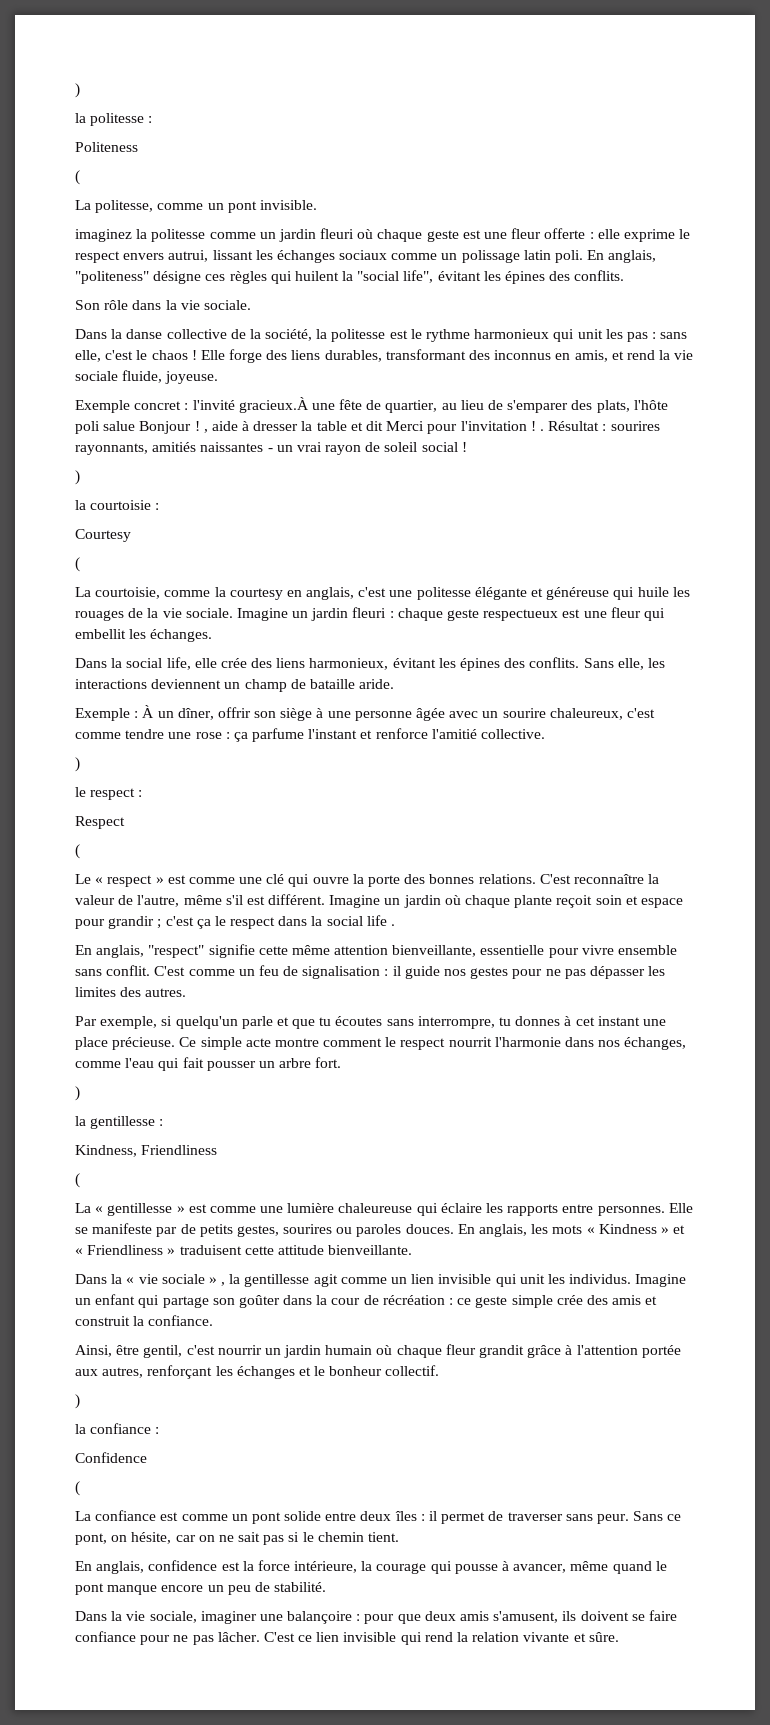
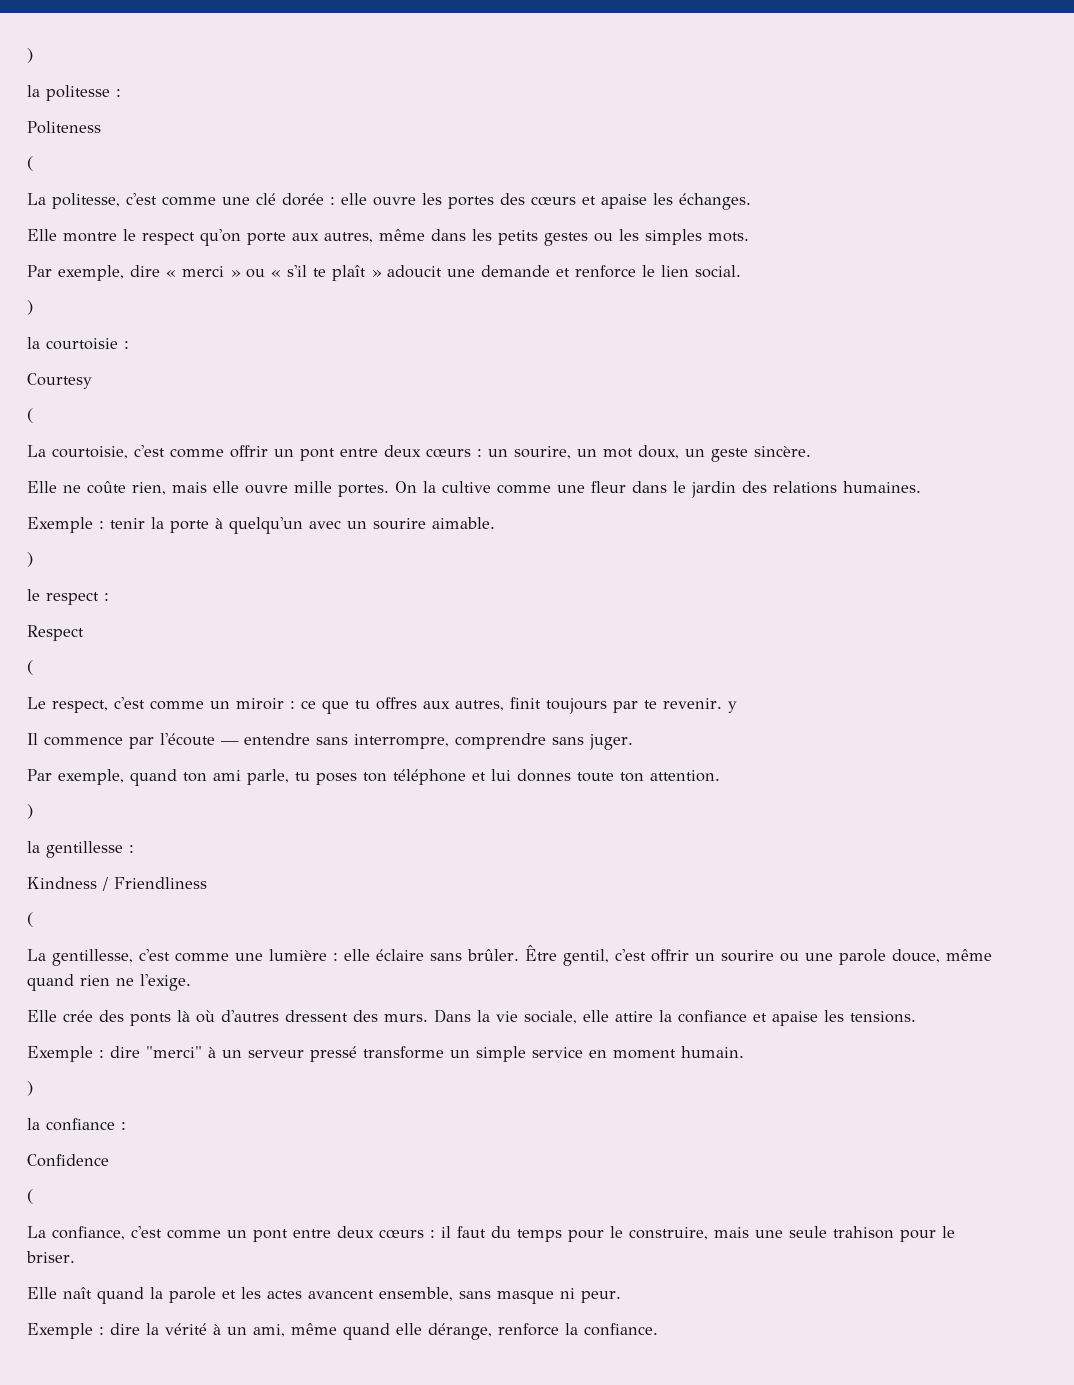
[157,200,317,213] [75,228,691,242] [75,250,657,263] [75,270,625,284] [75,300,251,310] [75,329,688,342] [75,349,694,363] [75,370,219,384] [75,397,668,413] [75,421,660,434] [75,442,467,455] comme un pont invisible. // imaginez la politesse comme un jardin fleuri où chaque geste est une fleur offerte : elle exprime le respect envers autrui, lissant les échanges sociaux comme un polissage latin poli. En anglais, "politeness" désigne ces règles qui huilent la "social life", évitant les épines des conflits. // Son rôle dans la vie sociale. // Dans la danse collective de la société, la politesse est le rythme harmonieux qui unit les pas : sans elle, c'est le chaos ! Elle forge des liens durables, transformant des inconnus en amis, et rend la vie sociale fluide, joyeuse. // Exemple concret : l'invité gracieux.À une fête de quartier, au lieu de s'emparer des plats, l'hôte poli salue Bonjour ! , aide à dresser la table et dit Merci pour l'invitation ! . Résultat : sourires rayonnants, amitiés naissantes - un vrai rayon de soleil social ! -> [126,193,751,210] [27,229,749,246] [27,265,741,281] c'est comme une clé dorée : elle ouvre les portes des cœurs et apaise les échanges. // Elle montre le respect qu'on porte aux autres, même dans les petits gestes ou les simples mots. // Par exemple, dire « merci » ou « s'il te plaît » adoucit une demande et renforce le lien social.
[164,587,690,600] [75,607,665,621] [75,629,213,642] [75,657,665,671] [75,679,395,692] [75,705,655,721] [75,728,546,742] comme la courtesy en anglais, c'est une politesse élégante et généreuse qui huile les rouages de la vie sociale. Imagine un jardin fleuri : chaque geste respectueux est une fleur qui embellit les échanges. // Dans la social life, elle crée des liens harmonieux, évitant les épines des conflits. Sans elle, les interactions deviennent un champ de bataille aride. // Exemple : À un dîner, offrir son siège à une personne âgée avec un sourire chaleureux, c'est comme tendre une rose : ça parfume l'instant et renforce l'amitié collective. -> [134,445,811,462] [27,481,921,498] [27,517,495,534] c'est comme offrir un pont entre deux cœurs : un sourire, un mot doux, un geste sincère. // Elle ne coûte rien, mais elle ouvre mille portes. On la cultive comme une fleur dans le jardin des relations humaines. // Exemple : tenir la porte à quelqu'un avec un sourire aimable.
[95,874,660,887] [75,894,683,908] [75,915,396,929] [75,944,678,958] [75,965,666,979] [75,987,187,997] [75,1016,666,1029] [75,1037,687,1050] [75,1057,342,1071] « respect » est comme une clé qui ouvre la porte des bonnes relations. C'est reconnaître la valeur de l'autre, même s'il est différent. Imagine un jardin où chaque plante reçoit soin et espace pour grandir ; c'est ça le respect dans la social life . // En anglais, "respect" signifie cette même attention bienveillante, essentielle pour vivre ensemble sans conflit. C'est comme un feu de signalisation : il guide nos gestes pour ne pas dépasser les limites des autres. // Par exemple, si quelqu'un parle et que tu écoutes sans interrompre, tu donnes à cet instant une place précieuse. Ce simple acte montre comment le respect nourrit l'harmonie dans nos échanges, comme l'eau qui fait pousser un arbre fort. -> [52,697,737,714] [27,733,633,750] [27,769,720,786] respect, c'est comme un miroir : ce que tu offres aux autres, finit toujours par te revenir. y // Il commence par l'écoute — entendre sans interrompre, comprendre sans juger. // Par exemple, quand ton ami parle, tu poses ton téléphone et lui donnes toute ton attention.
[75,1145,137,1157] Kindness, -> [27,877,108,891] Kindness /
[95,1203,693,1216] [75,1223,686,1237] [75,1245,413,1255] [75,1274,687,1287] [75,1294,658,1308] [75,1315,214,1326] [75,1344,681,1358] [75,1365,440,1379] « gentillesse » est comme une lumière chaleureuse qui éclaire les rapports entre personnes. Elle se manifeste par de petits gestes, sourires ou paroles douces. En anglais, les mots « Kindness » et « Friendliness » traduisent cette attitude bienveillante. // Dans la « vie sociale » , la gentillesse agit comme un lien invisible qui unit les individus. Imagine un enfant qui partage son goûter dans la cour de récréation : ce geste simple crée des amis et construit la confiance. // Ainsi, être gentil, c'est nourrir un jardin humain où chaque fleur grandit grâce à l'attention portée aux autres, renforçant les échanges et le bonheur collectif. -> [52,945,992,966] [27,974,191,991] [27,1009,916,1026] [27,1046,744,1062] gentillesse, c'est comme une lumière : elle éclaire sans brûler. Être gentil, c'est offrir un sourire ou une parole douce, même quand rien ne l'exige. // Elle crée des ponts là où d'autres dressent des murs. Dans la vie sociale, elle attire la confiance et apaise les tensions. // Exemple : dire "merci" à un serveur pressé transforme un simple service en moment humain.
[95,1510,682,1524] [75,1532,400,1545] [75,1560,667,1574] [75,1582,327,1595] [75,1610,677,1624] [75,1631,619,1645] confiance est comme un pont solide entre deux îles : il permet de traverser sans peur. Sans ce pont, on hésite, car on ne sait pas si le chemin tient. // En anglais, confidence est la force intérieure, la courage qui pousse à avancer, même quand le pont manque encore un peu de stabilité. // Dans la vie sociale, imaginer une balançoire : pour que deux amis s'amusent, ils doivent se faire confiance pour ne pas lâcher. C'est ce lien invisible qui rend la relation vivante et sûre. -> [52,1226,955,1242] [26,1251,75,1263] [27,1287,621,1304] [27,1323,658,1340] confiance, c'est comme un pont entre deux cœurs : il faut du temps pour le construire, mais une seule trahison pour le briser. // Elle naît quand la parole et les actes avancent ensemble, sans masque ni peur. // Exemple : dire la vérité à un ami, même quand elle dérange, renforce la confiance.

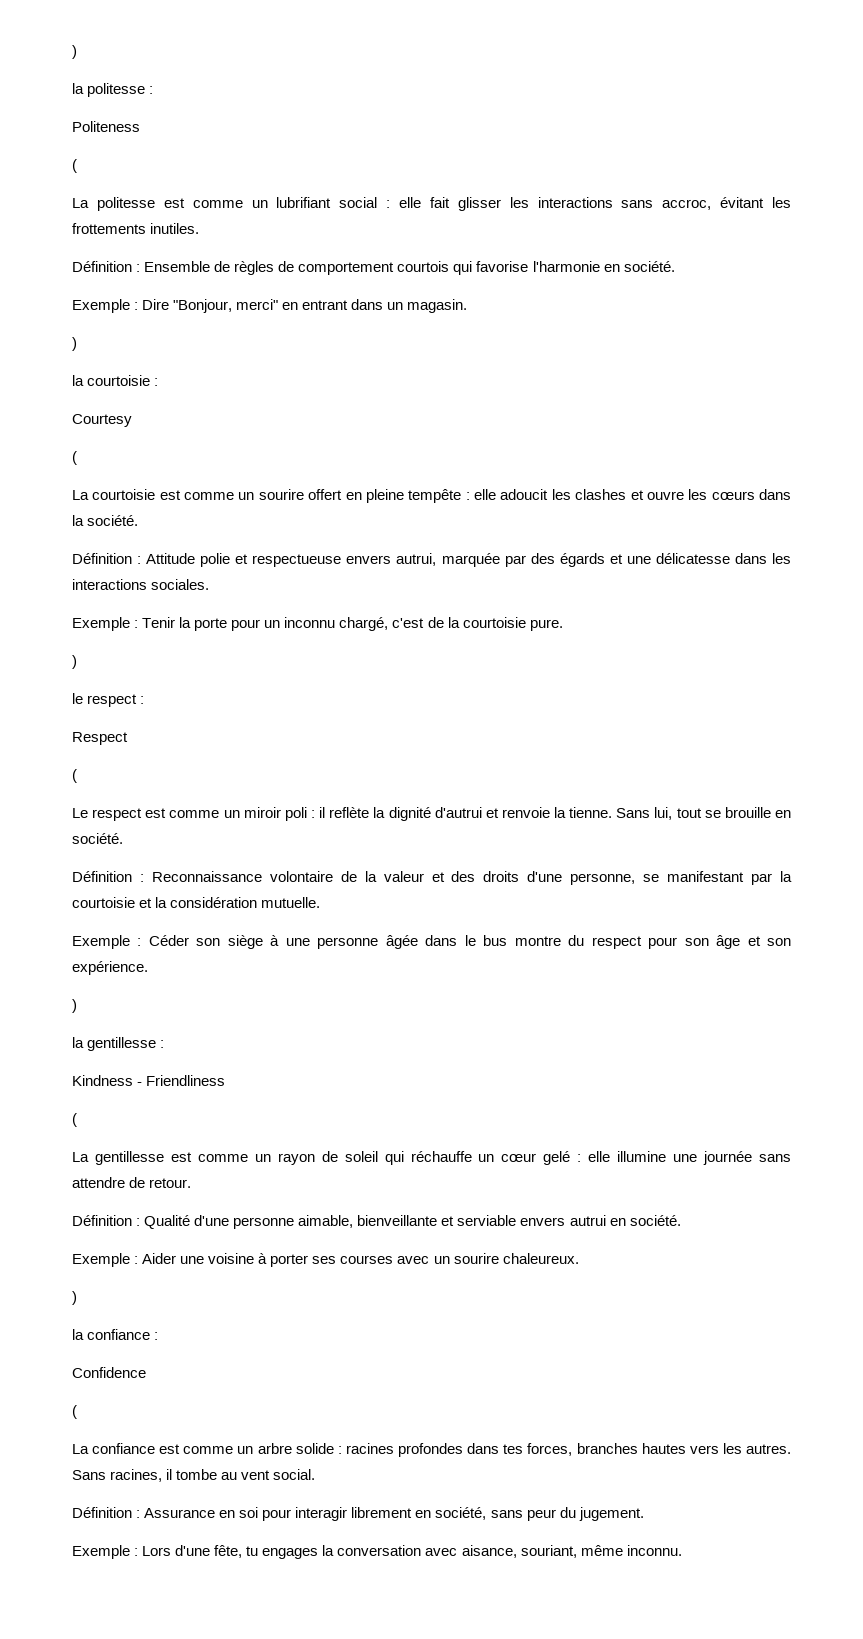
[52,193,751,210] [27,229,749,246] [27,265,741,281] politesse, c'est comme une clé dorée : elle ouvre les portes des cœurs et apaise les échanges. // Elle montre le respect qu'on porte aux autres, même dans les petits gestes ou les simples mots. // Par exemple, dire « merci » ou « s'il te plaît » adoucit une demande et renforce le lien social. -> [96,197,791,211] [72,223,200,234] [72,261,675,275] [72,299,468,313] politesse est comme un lubrifiant social : elle fait glisser les interactions sans accroc, évitant les frottements inutiles. // Définition : Ensemble de règles de comportement courtois qui favorise l'harmonie en société. // Exemple : Dire "Bonjour, merci" en entrant dans un magasin.
[52,445,811,462] [27,481,921,498] [27,517,145,533] courtoisie, c'est comme offrir un pont entre deux cœurs : un sourire, un mot doux, un geste sincère. // Elle ne coûte rien, mais elle ouvre mille portes. On la cultive comme une fleur dans le jardin des relations humaines. // Exemple : tenir -> [92,489,791,503] [72,515,139,526] [72,553,791,567] [72,579,210,590] [72,617,176,631] courtoisie est comme un sourire offert en pleine tempête : elle adoucit les clashes et ouvre les cœurs dans la société. // Définition : Attitude polie et respectueuse envers autrui, marquée par des égards et une délicatesse dans les interactions sociales. // Exemple : Tenir
[215,517,495,534] à quelqu'un avec un sourire aimable. -> [231,617,563,631] pour un inconnu chargé, c'est de la courtoisie pure.
[52,697,145,713] respect, c'est -> [92,808,167,821] respect est
[290,697,737,714] [27,733,633,750] [27,769,720,786] : ce que tu offres aux autres, finit toujours par te revenir. y // Il commence par l'écoute — entendre sans interrompre, comprendre sans juger. // Par exemple, quand ton ami parle, tu poses ton téléphone et lui donnes toute ton attention. -> [284,807,791,821] [72,833,123,844] [72,871,792,885] [72,897,321,908] [72,935,792,949] [72,961,148,975] poli : il reflète la dignité d'autrui et renvoie la tienne. Sans lui, tout se brouille en société. // Définition : Reconnaissance volontaire de la valeur et des droits d'une personne, se manifestant par la courtoisie et la considération mutuelle. // Exemple : Céder son siège à une personne âgée dans le bus montre du respect pour son âge et son expérience.
[102,877,108,891] / -> [137,1082,143,1086] -
[52,945,992,966] [27,974,191,991] [27,1009,916,1026] [27,1046,744,1062] gentillesse, c'est comme une lumière : elle éclaire sans brûler. Être gentil, c'est offrir un sourire ou une parole douce, même quand rien ne l'exige. // Elle crée des ponts là où d'autres dressent des murs. Dans la vie sociale, elle attire la confiance et apaise les tensions. // Exemple : dire "merci" à un serveur pressé transforme un simple service en moment humain. -> [94,1151,792,1165] [72,1177,192,1188] [72,1215,681,1229] [72,1253,579,1267] gentillesse est comme un rayon de soleil qui réchauffe un cœur gelé : elle illumine une journée sans attendre de retour. // Définition : Qualité d'une personne aimable, bienveillante et serviable envers autrui en société. // Exemple : Aider une voisine à porter ses courses avec un sourire chaleureux.
[52,1226,955,1242] [26,1251,75,1263] [27,1287,621,1304] [27,1323,658,1340] confiance, c'est comme un pont entre deux cœurs : il faut du temps pour le construire, mais une seule trahison pour le briser. // Elle naît quand la parole et les actes avancent ensemble, sans masque ni peur. // Exemple : dire la vérité à un ami, même quand elle dérange, renforce la confiance. -> [92,1443,792,1457] [72,1469,316,1482] [72,1507,644,1521] [72,1545,682,1559] confiance est comme un arbre solide : racines profondes dans tes forces, branches hautes vers les autres. Sans racines, il tombe au vent social. // Définition : Assurance en soi pour interagir librement en société, sans peur du jugement. // Exemple : Lors d'une fête, tu engages la conversation avec aisance, souriant, même inconnu.

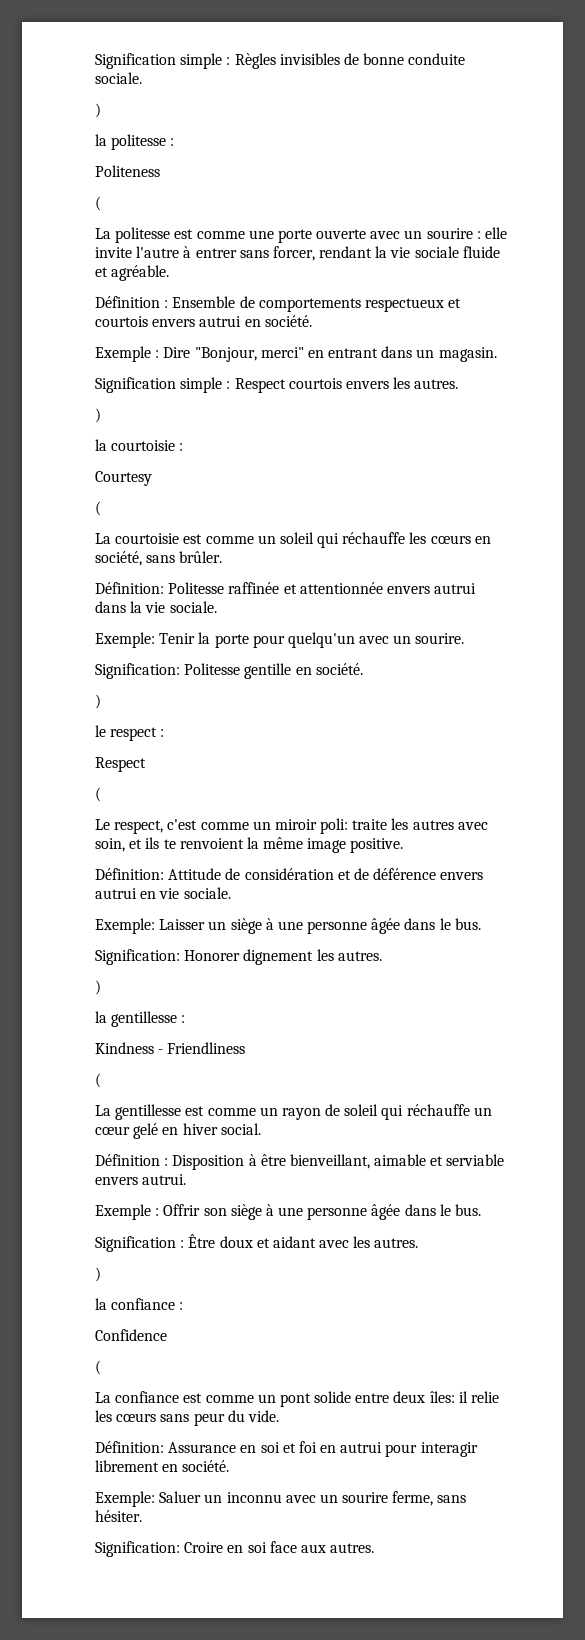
(72, 52) none -> [95,53,466,69] [95,72,142,84] Signification simple : Règles invisibles de bonne conduite sociale. //
[251,197,791,211] [72,223,200,234] [72,261,600,275] un lubrifiant social : elle fait glisser les interactions sans accroc, évitant les frottements inutiles. // Définition : Ensemble de règles de comportement courtois qui favorise l'harmonie -> [248,227,508,243] [95,246,500,261] [95,265,170,281] [95,296,462,312] [95,316,242,327] une porte ouverte avec un sourire : elle invite l'autre à entrer sans forcer, rendant la vie sociale fluide et agréable. // Définition : Ensemble de comportements respectueux et courtois envers autrui
(468, 306) none -> [95,377,459,393] // Signification simple : Respect courtois envers les autres.
[258,489,791,503] [72,515,139,526] [72,553,791,567] [72,579,210,590] [72,617,563,631] sourire offert en pleine tempête : elle adoucit les clashes et ouvre les cœurs dans la société. // Définition : Attitude polie et respectueuse envers autrui, marquée par des égards et une délicatesse dans les interactions sociales. // Exemple : Tenir la porte pour un inconnu chargé, c'est de la courtoisie pure. -> [279,532,491,548] [95,551,223,566] [95,582,477,594] [95,601,217,613] [95,632,465,648] [95,663,363,679] soleil qui réchauffe les cœurs en société, sans brûler. // Définition: Politesse raffinée et attentionnée envers autrui dans la vie sociale. // Exemple: Tenir la porte pour quelqu'un avec un sourire. // Signification: Politesse gentille en société.
[92,808,167,821] respect est -> [114,819,198,834] respect, c'est
[284,807,791,821] [72,833,123,844] [72,871,792,885] [72,897,321,908] [72,935,792,949] [72,961,148,975] poli : il reflète la dignité d'autrui et renvoie la tienne. Sans lui, tout se brouille en société. // Définition : Reconnaissance volontaire de la valeur et des droits d'une personne, se manifestant par la courtoisie et la considération mutuelle. // Exemple : Céder son siège à une personne âgée dans le bus montre du respect pour son âge et son expérience. -> [320,818,488,834] [95,837,404,853] [95,868,484,880] [95,887,231,899] [95,918,481,934] [95,949,382,965] poli: traite les autres avec soin, et ils te renvoient la même image positive. // Définition: Attitude de considération et de déférence envers autrui en vie sociale. // Exemple: Laisser un siège à une personne âgée dans le bus. // Signification: Honorer dignement les autres.
[577,1151,792,1165] [72,1177,192,1188] [72,1215,681,1229] [72,1253,579,1267] : elle illumine une journée sans attendre de retour. // Définition : Qualité d'une personne aimable, bienveillante et serviable envers autrui en société. // Exemple : Aider une voisine à porter ses courses avec un sourire chaleureux. -> [162,1123,261,1135] [95,1154,505,1170] [95,1174,187,1185] [95,1204,482,1220] [95,1234,419,1252] en hiver social. // Définition : Disposition à être bienveillant, aimable et serviable envers autrui. // Exemple : Offrir son siège à une personne âgée dans le bus. // Signification : Être doux et aidant avec les autres.
[257,1443,792,1457] [72,1469,316,1482] [72,1507,644,1521] [72,1545,682,1559] arbre solide : racines profondes dans tes forces, branches hautes vers les autres. Sans racines, il tombe au vent social. // Définition : Assurance en soi pour interagir librement en société, sans peur du jugement. // Exemple : Lors d'une fête, tu engages la conversation avec aisance, souriant, même inconnu. -> [279,1391,500,1407] [95,1410,279,1426] [95,1441,478,1457] [95,1460,230,1472] [95,1491,467,1507] [95,1510,142,1522] [95,1541,375,1557] pont solide entre deux îles: il relie les cœurs sans peur du vide. // Définition: Assurance en soi et foi en autrui pour interagir librement en société. // Exemple: Saluer un inconnu avec un sourire ferme, sans hésiter. // Signification: Croire en soi face aux autres.

